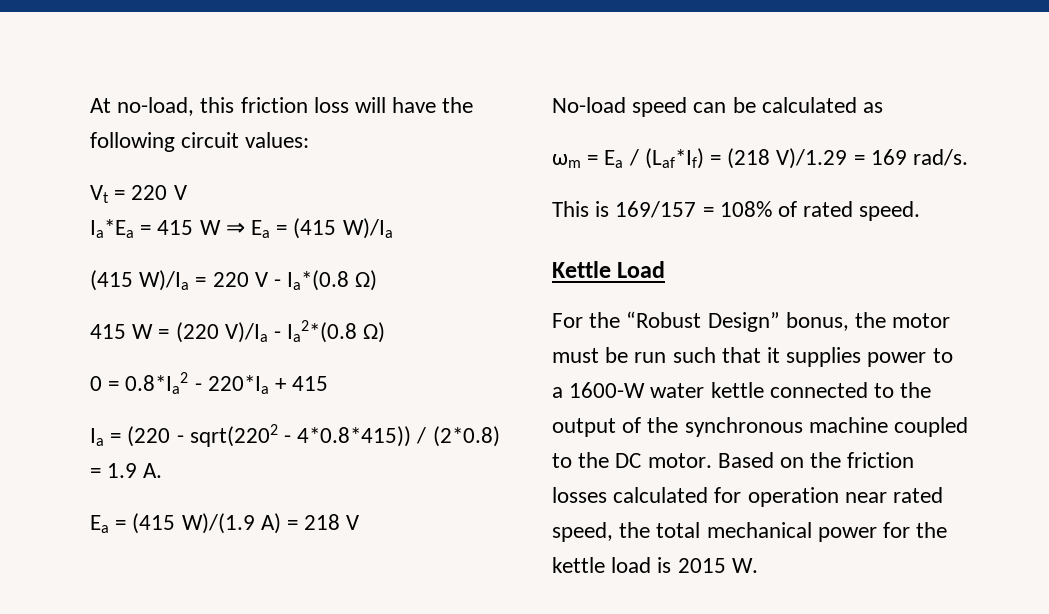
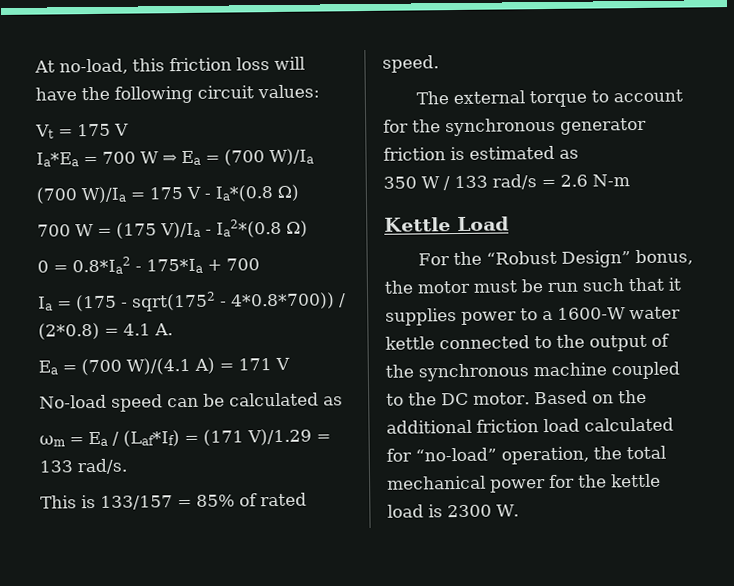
[131,185,168,200] 220 -> [77,123,111,137] 175
[157,220,194,235] 415 -> [102,151,136,164] 700
[293,218,337,239] (415 -> [224,149,265,166] (700
[90,270,133,291] (415 -> [36,187,77,204] (700
[212,272,249,287] 220 -> [149,187,183,200] 175
[90,324,126,339] 415 -> [37,224,71,237] 700
[175,322,219,343] (220 -> [116,222,157,239] (175
[207,375,329,394] 220*Ia + 415 -> [146,258,260,274] 175*Ia + 700
[127,424,412,447] (220 - sqrt(2202 - 4*0.8*415)) -> [76,291,335,312] (175 - sqrt(1752 - 4*0.8*700))
[107,463,138,478] 1.9 -> [123,323,151,336] 4.1
[132,513,255,534] (415 W)/(1.9 -> [81,357,191,376] (700 W)/(4.1
[304,514,341,530] 218 -> [238,358,272,371] 171
[727,148,771,169] (218 -> [203,429,244,446] (171
[870,149,907,165] 169 -> [39,460,73,473] 133
[615,201,772,218] 169/157 = 108% -> [100,494,235,510] 133/157 = 85%
(921, 211) none -> [416,89,684,108] [383,117,647,137] [383,145,579,161] [383,174,630,191] // The external torque to account for the synchronous generator friction is estimated as // 350 W / 133 rad/s = 2.6 N-m
[847,452,915,468] [552,487,944,507] [552,522,613,542] friction losses calculated for operation near rated speed, -> [386,417,674,434] [386,446,589,465] additional friction load calculated for “no-load” operation,
[677,558,726,573] 2015 -> [447,504,492,518] 2300

